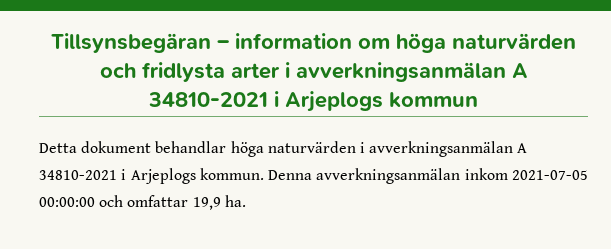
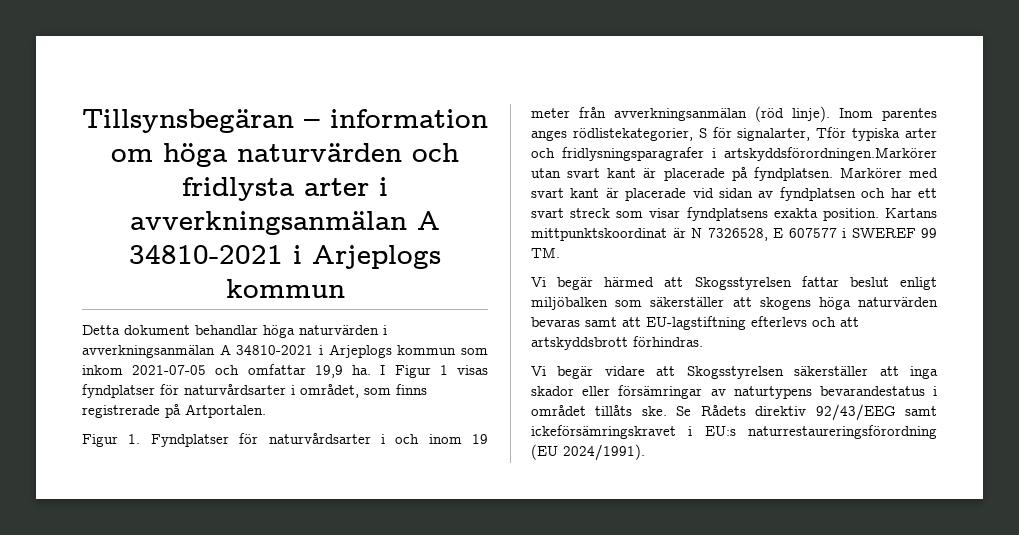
[199,168,461,184] kommun. Denna avverkningsanmälan -> [397,345,488,355] kommun som
[39,197,95,207] 00:00:00 -> (207, 370) none
(246, 201) none -> [380,365,489,378] [82,384,427,398] [82,404,266,418] [82,433,488,447] [531,106,937,122] [531,127,937,141] [531,147,937,161] [531,167,938,181] [531,187,937,201] [531,207,937,221] [531,228,937,241] [531,247,560,258] [531,276,937,290] [531,297,938,310] [531,316,859,330] [531,336,703,350] [531,366,938,379] [531,385,937,399] [531,404,937,421] [531,425,937,439] [531,444,645,461] I Figur 1 visas fyndplatser för naturvårdsarter i området, som finns registrerade på Artportalen. // Figur 1. Fyndplatser för naturvårdsarter i och inom 19 meter från avverkningsanmälan (röd linje). Inom parentes anges rödlistekategorier, S för signalarter, Tför typiska arter och fridlysningsparagrafer i artskyddsförordningen.Markörer utan svart kant är placerade på fyndplatsen. Markörer med svart kant är placerade vid sidan av fyndplatsen och har ett svart streck som visar fyndplatsens exakta position. Kartans mittpunktskoordinat är N 7326528, E 607577 i SWEREF 99 TM. // Vi begär härmed att Skogsstyrelsen fattar beslut enligt miljöbalken som säkerställer att skogens höga naturvärden bevaras samt att EU-lagstiftning efterlevs och att artskyddsbrott förhindras. // Vi begär vidare att Skogsstyrelsen säkerställer att inga skador eller försämringar av naturtypens bevarandestatus i området tillåts ske. Se Rådets direktiv 92/43/EEG samt ickeförsämringskravet i EU:s naturrestaureringsförordning (EU 2024/1991).

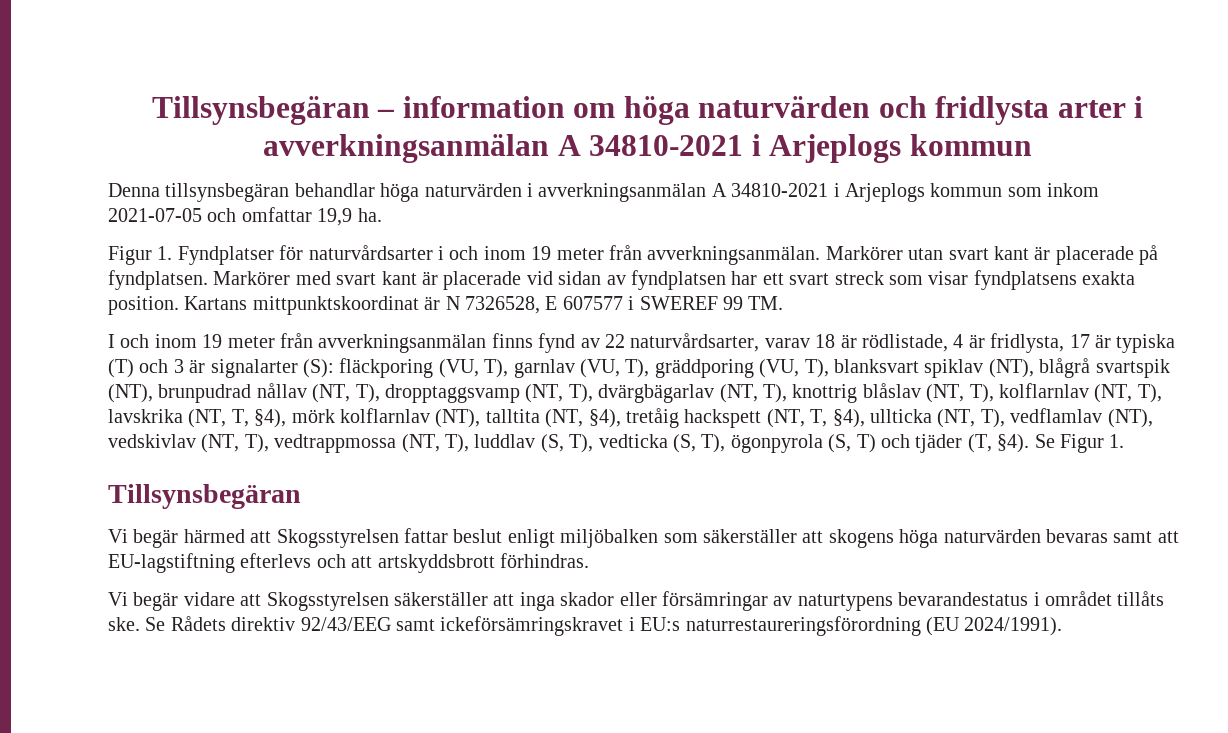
[82,325,190,335] Detta dokument -> [108,183,290,202] Denna tillsynsbegäran
[380,365,489,378] [82,384,427,398] [82,404,266,418] I Figur 1 visas fyndplatser för naturvårdsarter i området, som finns registrerade på Artportalen. -> (382, 215) none
[614,106,937,122] [531,127,937,141] [531,147,937,161] avverkningsanmälan (röd linje). Inom parentes anges rödlistekategorier, S för signalarter, Tför typiska arter och fridlysningsparagrafer i artskyddsförordningen.Markörer -> [647,246,903,265] avverkningsanmälan. Markörer
[861,188,886,198] och -> (726, 280) none
(560, 252) none -> [108,333,1176,353] [108,358,1170,378] [108,383,1162,403] [108,408,1153,428] [108,434,1125,453] [108,484,301,509] // I och inom 19 meter från avverkningsanmälan finns fynd av 22 naturvårdsarter, varav 18 är rödlistade, 4 är fridlysta, 17 är typiska (T) och 3 är signalarter (S): fläckporing (VU, T), garnlav (VU, T), gräddporing (VU, T), blanksvart spiklav (NT), blågrå svartspik (NT), brunpudrad nållav (NT, T), dropptaggsvamp (NT, T), dvärgbägarlav (NT, T), knottrig blåslav (NT, T), kolflarnlav (NT, T), lavskrika (NT, T, §4), mörk kolflarnlav (NT), talltita (NT, §4), tretåig hackspett (NT, T, §4), ullticka (NT, T), vedflamlav (NT), vedskivlav (NT, T), vedtrappmossa (NT, T), luddlav (S, T), vedticka (S, T), ögonpyrola (S, T) och tjäder (T, §4). Se Figur 1. // Tillsynsbegäran

